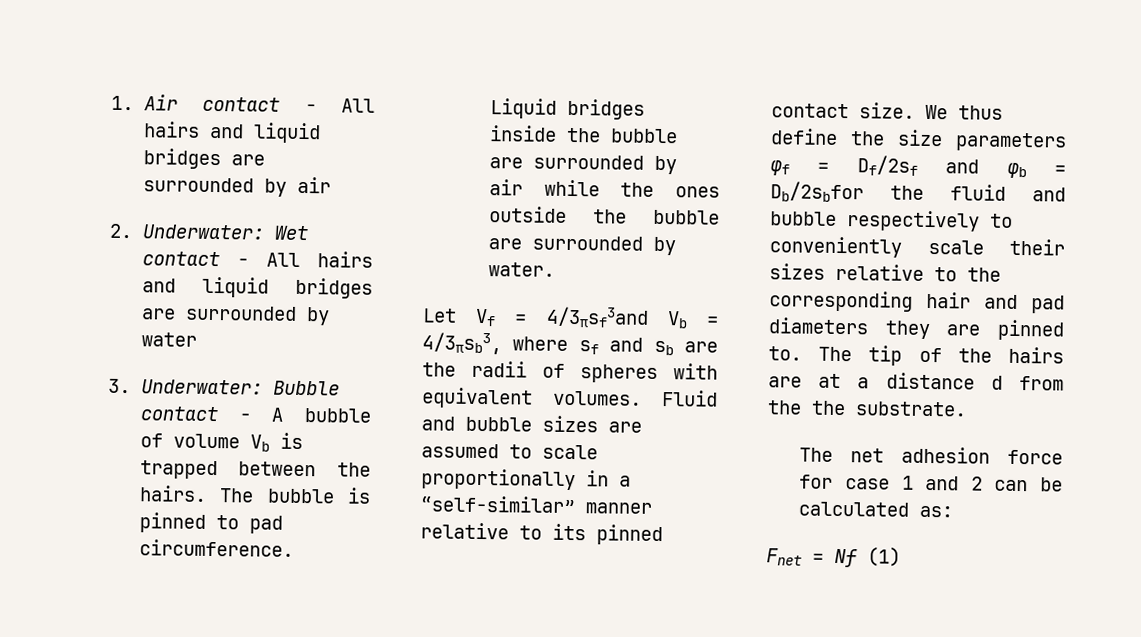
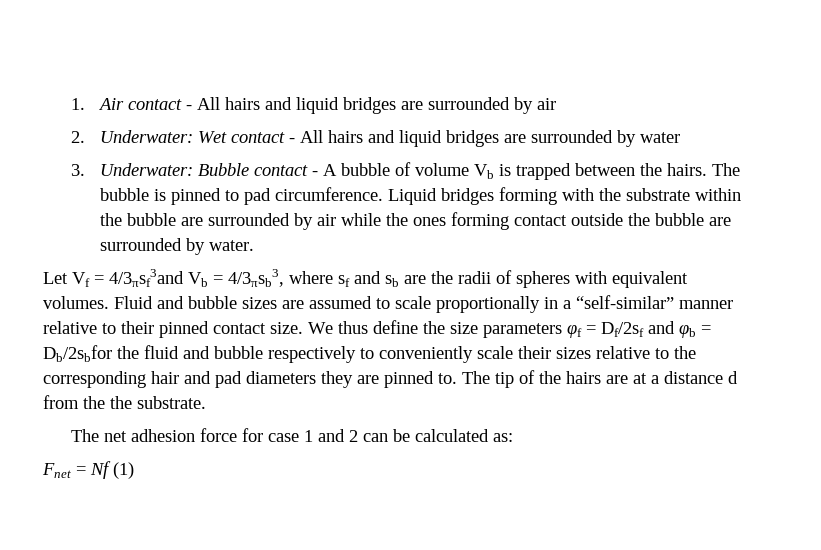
[488,125,557,142] inside -> [498,187,741,205] forming with the substrate within
(720, 192) none -> [450,212,567,230] forming contact
[552,523,586,541] its -> [121,321,154,334] their

